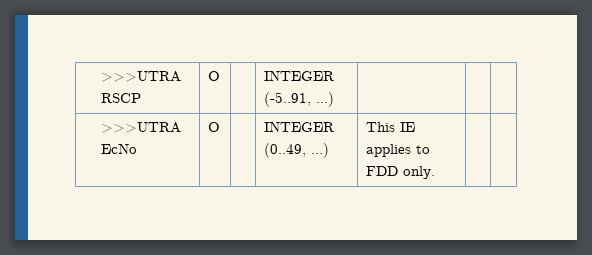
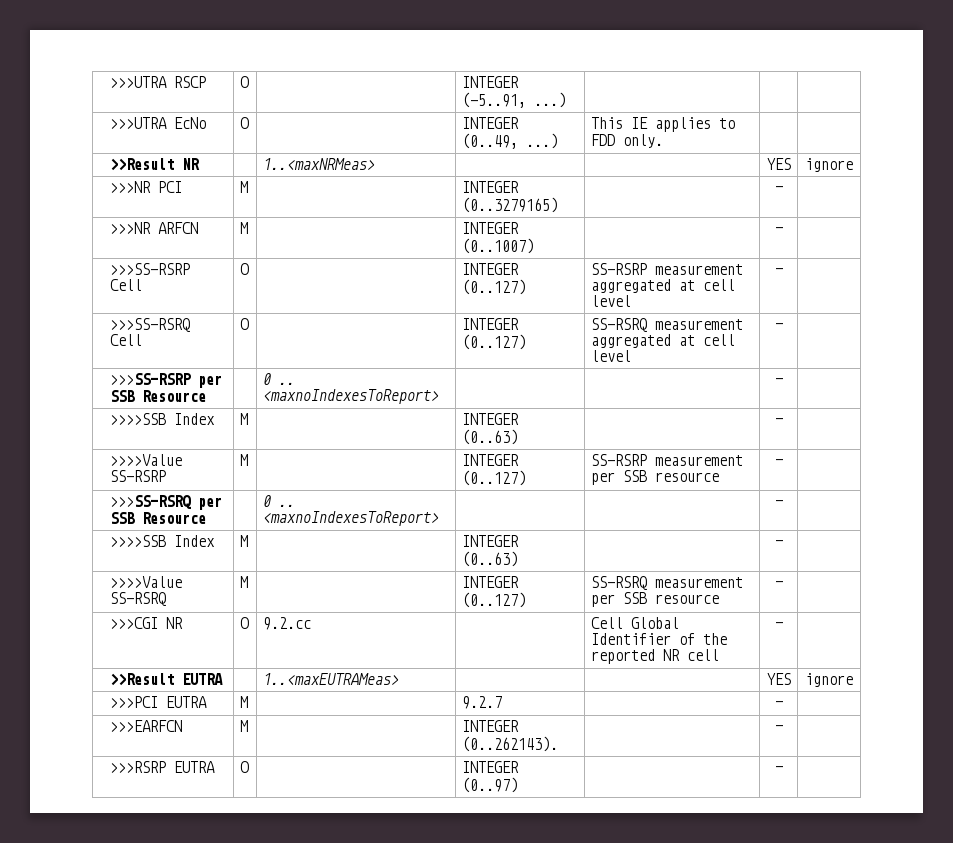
(435, 172) none -> [110,158,201,171] [262,158,375,170] [766,158,791,170] [805,158,853,172] [110,181,183,193] [239,181,248,193] [461,181,519,193] [461,197,558,213] [774,186,783,192] [110,222,199,234] [239,222,248,234] [461,222,519,234] [461,238,534,254] [774,227,783,233] [110,263,191,275] [110,279,143,291] [239,263,249,275] [461,263,519,275] [461,279,526,295] [590,263,743,275] [590,279,735,293] [590,295,631,307] [774,268,783,274] [110,318,191,332] [110,334,143,346] [239,318,249,330] [461,318,519,330] [461,334,526,350] [590,318,743,332] [590,334,735,348] [590,350,631,362] [774,323,783,329] [110,373,223,388] [110,390,207,402] [262,373,295,385] [262,389,439,404] [774,378,783,384] [110,413,216,425] [239,413,248,425] [461,413,519,425] [461,429,518,445] [774,418,783,424] [110,454,183,466] [110,470,167,482] [239,454,248,466] [461,454,519,466] [461,470,526,486] [590,454,743,466] [590,470,719,485] [774,459,783,465] [110,495,223,510] [110,512,207,524] [262,495,295,507] [262,511,439,526] [774,500,783,506] [110,535,216,547] [239,535,248,547] [461,535,519,547] [461,551,518,567] [774,540,783,546] [110,576,183,588] [110,592,167,606] [239,576,248,588] [461,576,519,588] [461,592,526,608] [590,576,743,590] [590,592,719,607] [774,581,783,587] [110,617,184,629] [239,617,249,629] [262,617,311,630] [590,617,679,629] [590,633,727,645] [590,649,719,664] [774,622,783,628] [110,673,224,686] [262,673,399,685] [766,673,791,685] [805,673,853,687] [110,696,208,708] [239,696,248,708] [461,696,502,709] [774,701,783,707] [110,720,183,732] [239,720,248,732] [461,720,519,732] [461,736,558,752] [774,725,783,731] [110,761,216,773] [239,761,249,773] [461,761,519,773] [461,777,518,793] [774,766,783,772] // >>Result NR | | 1..<maxNRMeas> | | | YES | ignore // >>>NR PCI | M | | INTEGER (0..3279165) | | - | // >>>NR ARFCN | M | | INTEGER (0..1007) | | - | // >>>SS-RSRP Cell | O | | INTEGER (0..127) | SS-RSRP measurement aggregated at cell level | - | // >>>SS-RSRQ Cell | O | | INTEGER (0..127) | SS-RSRQ measurement aggregated at cell level | - | // >>>SS-RSRP per SSB Resource | | 0 .. <maxnoIndexesToReport> | | | - | // >>>>SSB Index | M | | INTEGER (0..63) | | - | // >>>>Value SS-RSRP | M | | INTEGER (0..127) | SS-RSRP measurement per SSB resource | - | // >>>SS-RSRQ per SSB Resource | | 0 .. <maxnoIndexesToReport> | | | - | // >>>>SSB Index | M | | INTEGER (0..63) | | - | // >>>>Value SS-RSRQ | M | | INTEGER (0..127) | SS-RSRQ measurement per SSB resource | - | // >>>CGI NR | O | 9.2.cc | | Cell Global Identifier of the reported NR cell | - | // >>Result EUTRA | | 1..<maxEUTRAMeas> | | | YES | ignore // >>>PCI EUTRA | M | | 9.2.7 | | - | // >>>EARFCN | M | | INTEGER (0..262143). | | - | // >>>RSRP EUTRA | O | | INTEGER (0..97) | | - |

